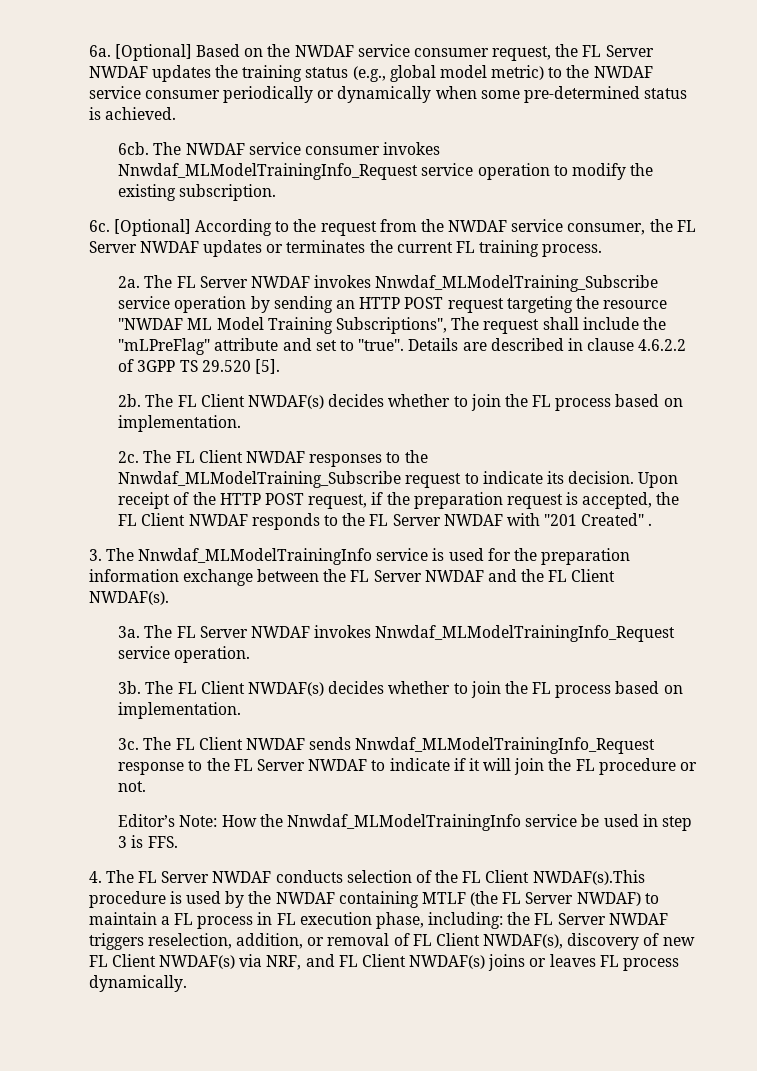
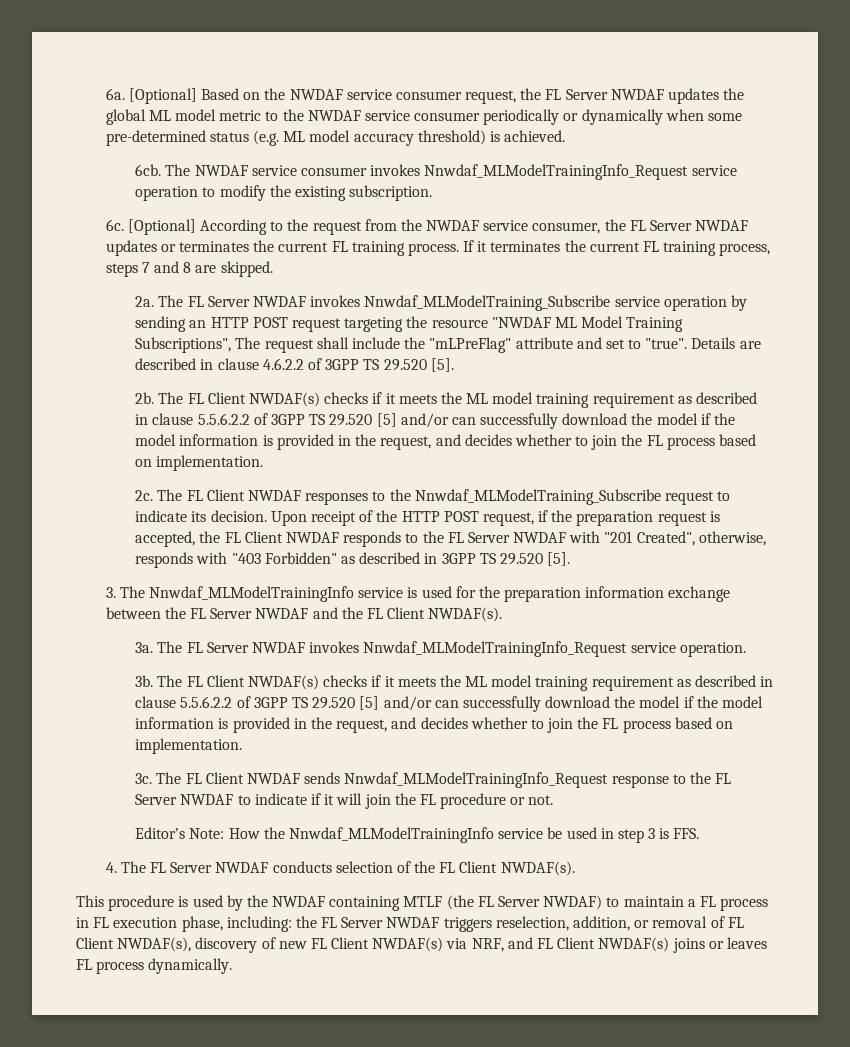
[242,65,545,82] training status (e.g., global model metric) -> [105,109,262,125] global ML model metric
(688, 93) none -> [252,130,486,146] (e.g. ML model accuracy threshold)
(603, 250) none -> [463,240,771,256] [105,261,273,277] If it terminates the current FL training process, steps 7 and 8 are skipped.
(324, 402) none -> [324,392,757,408] [135,413,735,429] [135,434,461,450] checks if it meets the ML model training requirement as described in clause 5.5.6.2.2 of 3GPP TS 29.520 [5] and/or can successfully download the model if the model information is provided in the request, and
[581,513,653,526] Created" . -> [636,531,766,546] [135,552,571,568] Created", otherwise, responds with "403 Forbidden" as described in 3GPP TS 29.520 [5].
(324, 689) none -> [323,675,774,691] [135,696,763,712] [135,717,417,733] checks if it meets the ML model training requirement as described in clause 5.5.6.2.2 of 3GPP TS 29.520 [5] and/or can successfully download the model if the model information is provided in the request, and
[532,870,645,885] NWDAF(s).This -> [500,861,575,876] [76,895,104,907] NWDAF(s). // This

